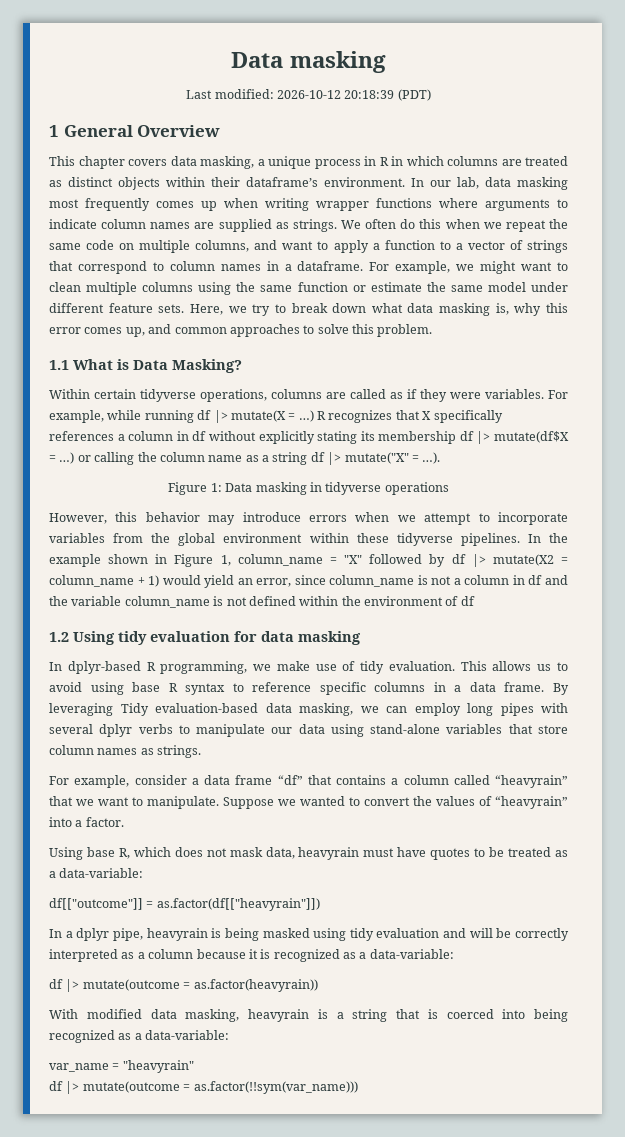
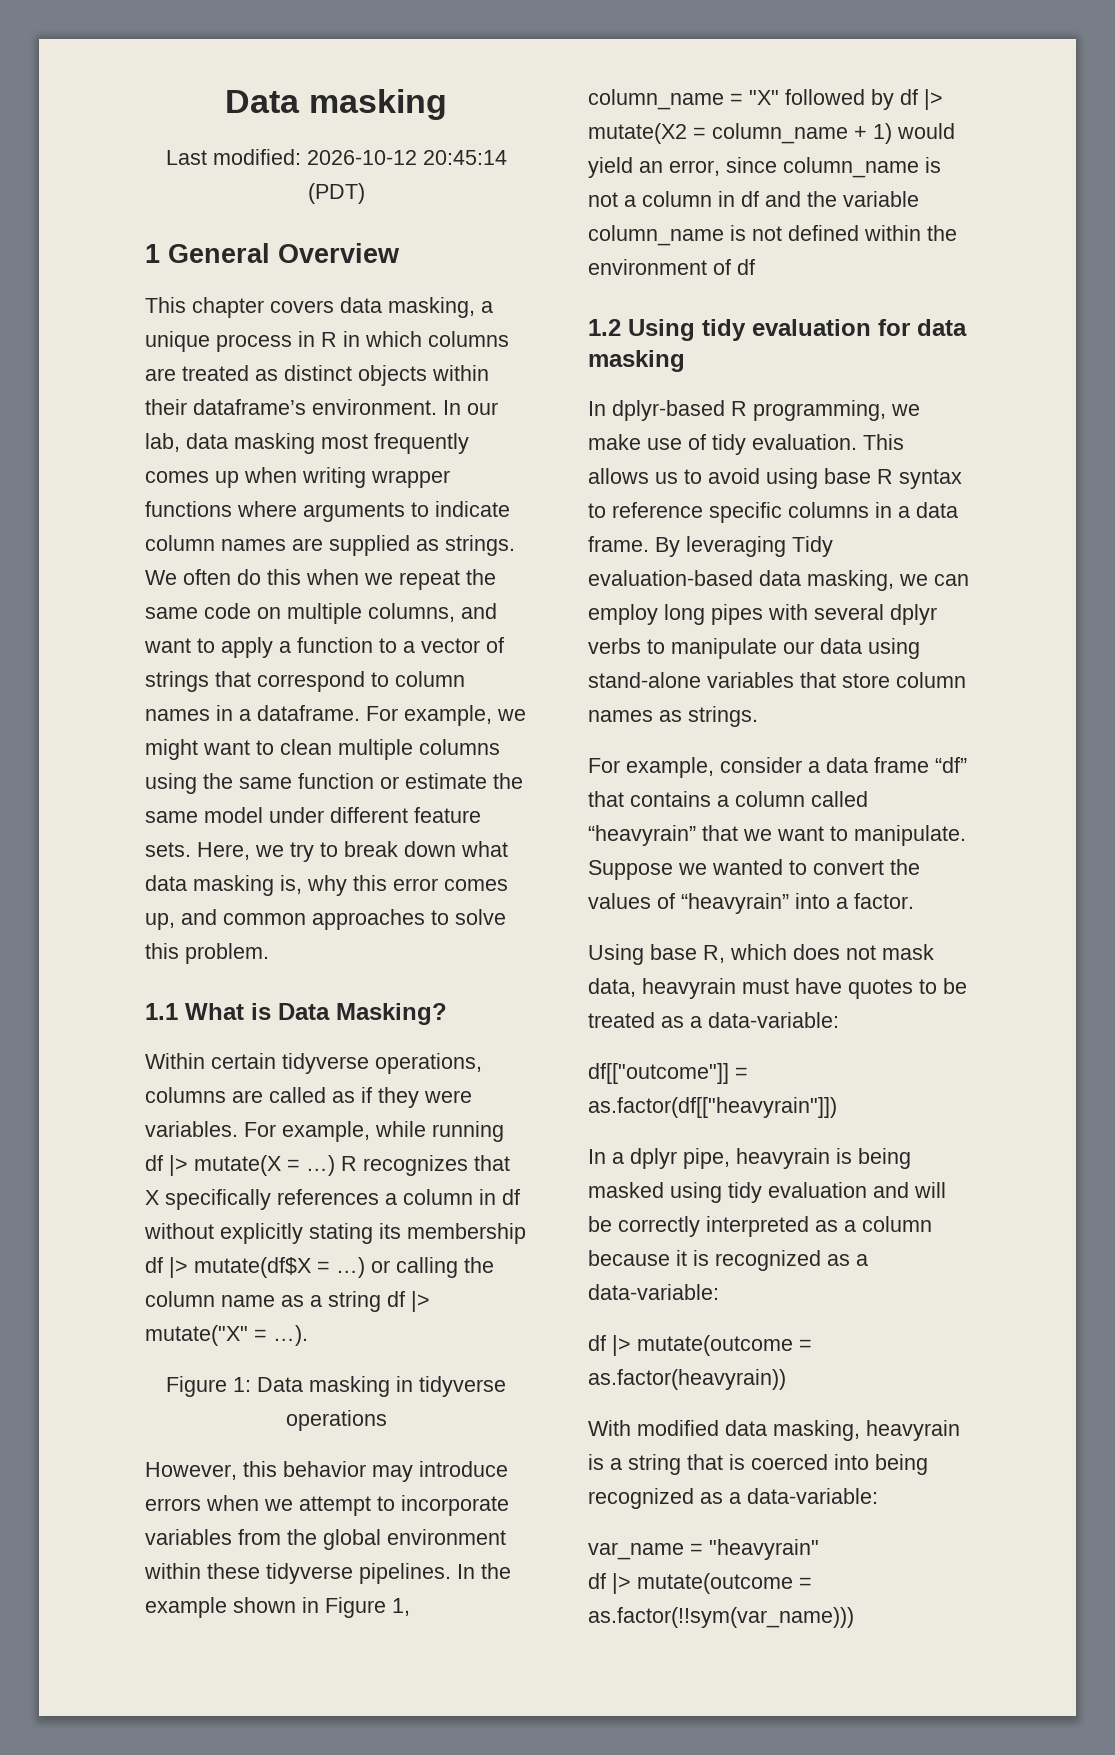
[344,90,395,99] 20:18:39 -> [422,150,507,165] 20:45:14

